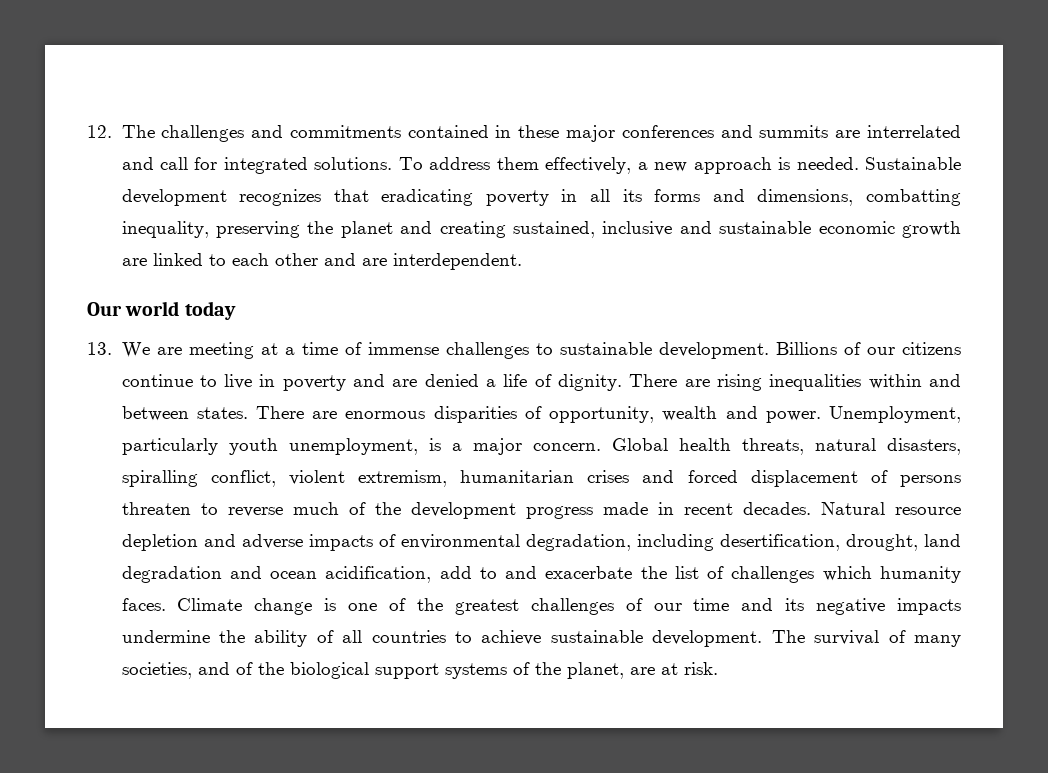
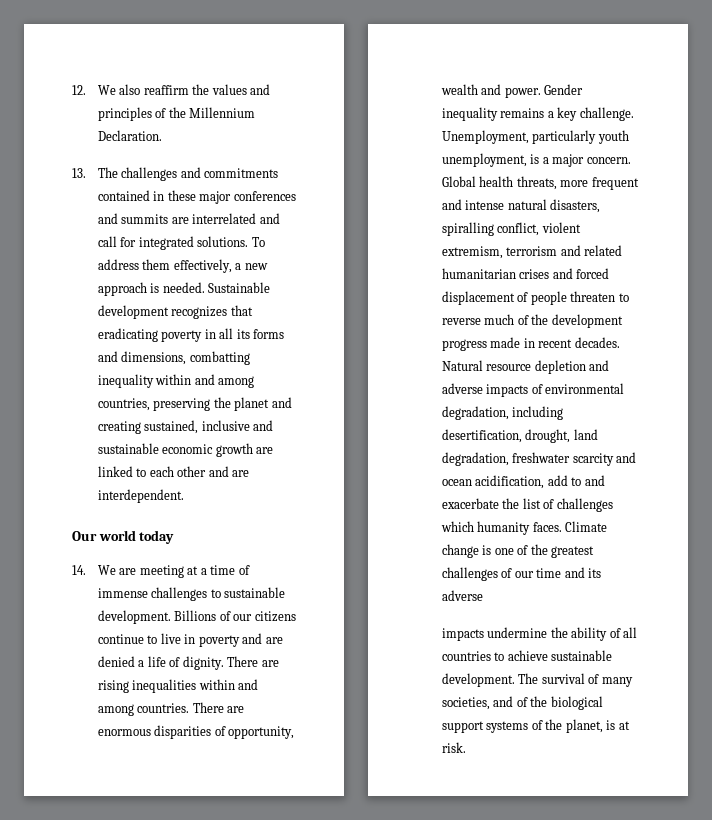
(112, 131) none -> [97,84,271,95] [97,107,256,121] [97,130,162,141] [72,168,86,178] We also reaffirm the values and principles of the Millennium Declaration. // 13.
[121,221,209,238] inequality, -> [97,374,255,388] [97,398,150,411] inequality within and among countries,
[87,342,112,355] 13. -> [72,565,86,575] 14.
[121,406,248,421] between states. -> [97,703,190,716] among countries.
(821, 417) none -> [544,84,584,95] [441,107,634,121] Gender inequality remains a key challenge.
(804, 446) none -> [560,177,639,190] [441,199,505,210] more frequent and intense
(447, 478) none -> [506,245,623,256] terrorism and related
[899,475,961,487] persons -> [530,291,567,305] people
[121,566,222,583] degradation -> [441,452,614,466] degradation, freshwater scarcity
[816,598,886,615] negative -> [441,590,483,601] adverse //
[629,667,655,675] are -> [606,720,616,730] is

